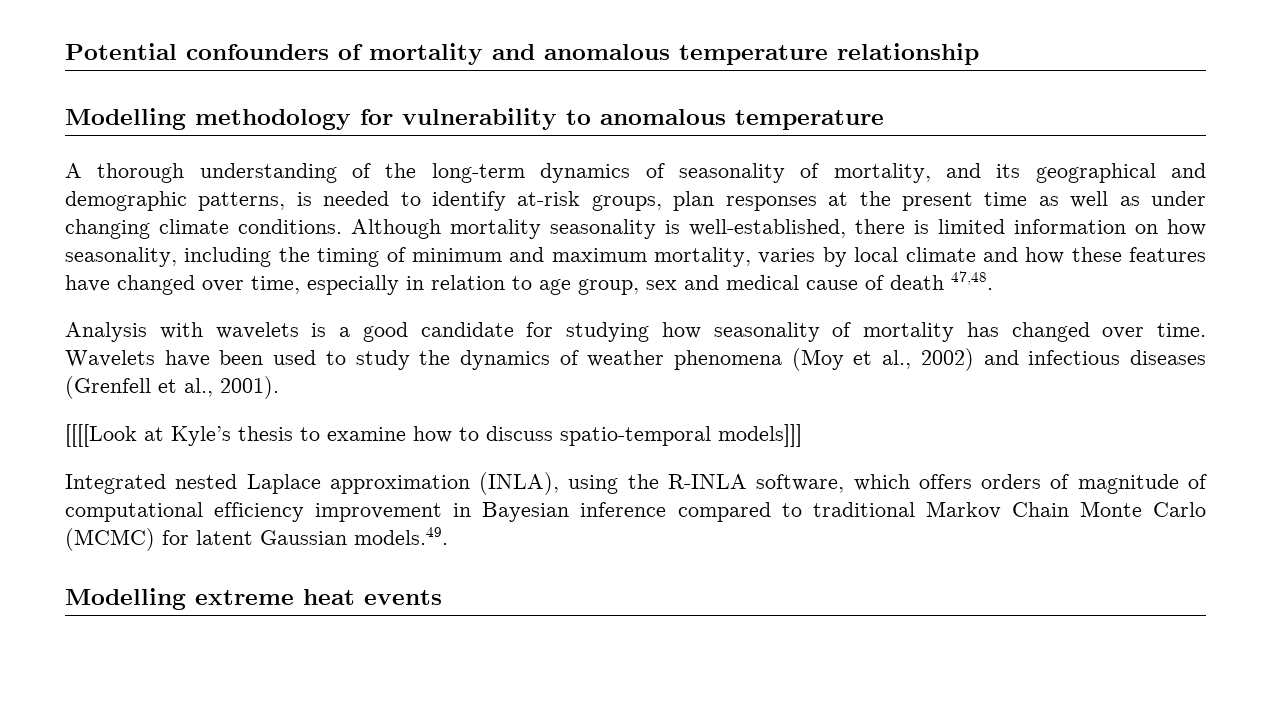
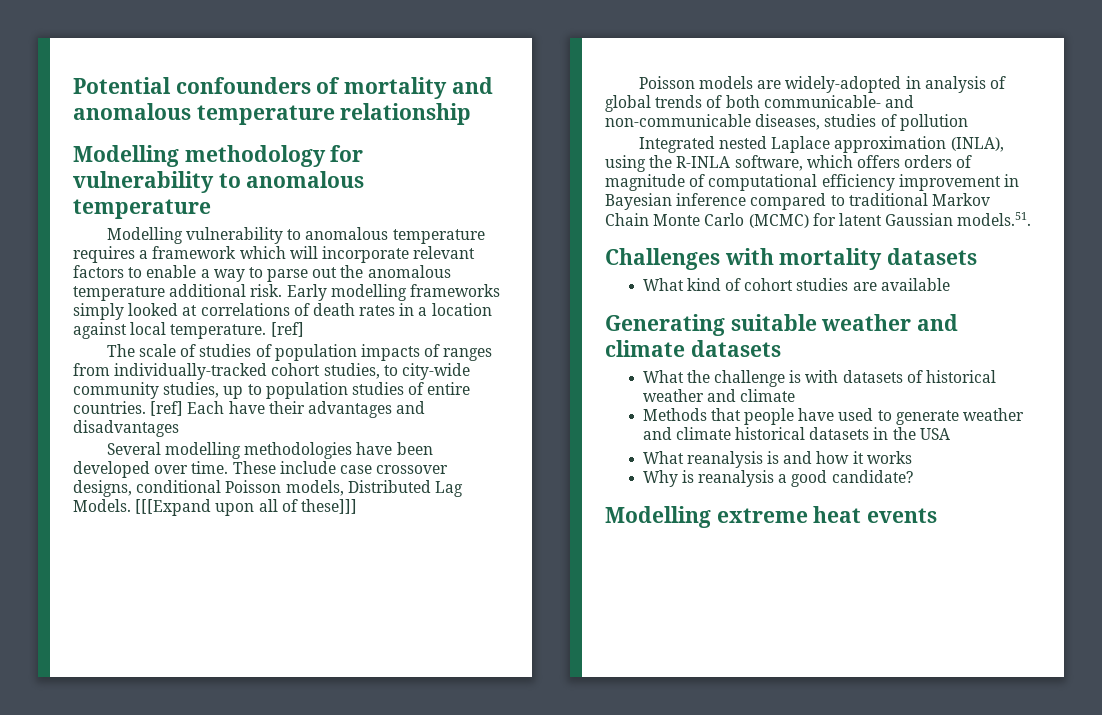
[65,163,1207,183] [65,191,1206,211] [65,219,1206,239] [65,247,1206,267] [65,271,993,295] [65,322,1206,342] [65,348,1207,371] [65,376,279,399] [65,424,802,447] A thorough understanding of the long-term dynamics of seasonality of mortality, and its geographical and demographic patterns, is needed to identify at-risk groups, plan responses at the present time as well as under changing climate conditions. Although mortality seasonality is well-established, there is limited information on how seasonality, including the timing of minimum and maximum mortality, varies by local climate and how these features have changed over time, especially in relation to age group, sex and medical cause of death 47,48. // Analysis with wavelets is a good candidate for studying how seasonality of mortality has changed over time. Wavelets have been used to study the dynamics of weather phenomena (Moy et al., 2002) and infectious diseases (Grenfell et al., 2001). // [[[[Look at Kyle’s thesis to examine how to discuss spatio-temporal models]]] -> [106,227,485,244] [73,246,476,263] [73,265,451,282] [73,284,500,301] [73,303,492,320] [73,322,304,339] [106,344,493,361] [73,363,470,380] [73,382,471,399] [73,401,426,418] [73,420,179,437] [106,442,433,459] [73,461,449,478] [73,480,463,497] [73,499,357,516] [638,76,1006,93] [605,95,914,112] [605,114,968,131] Modelling vulnerability to anomalous temperature requires a framework which will incorporate relevant factors to enable a way to parse out the anomalous temperature additional risk. Early modelling frameworks simply looked at correlations of death rates in a location against local temperature. [ref] // The scale of studies of population impacts of ranges from individually-tracked cohort studies, to city-wide community studies, up to population studies of entire countries. [ref] Each have their advantages and disadvantages // Several modelling methodologies have been developed over time. These include case crossover designs, conditional Poisson models, Distributed Lag Models. [[[Expand upon all of these]]] // Poisson models are widely-adopted in analysis of global trends of both communicable- and non-communicable diseases, studies of pollution
[354,527,448,545] models.49. -> [957,212,1032,226] [605,248,978,270] [642,278,950,291] [605,314,959,336] [605,340,781,357] [642,370,996,387] [642,389,796,402] [642,408,1024,425] [642,427,950,440] [642,451,912,468] [642,470,913,487] models.51. // Challenges with mortality datasets // What kind of cohort studies are available // Generating suitable weather and climate datasets // What the challenge is with datasets of historical weather and climate // Methods that people have used to generate weather and climate historical datasets in the USA // What reanalysis is and how it works // Why is reanalysis a good candidate?

